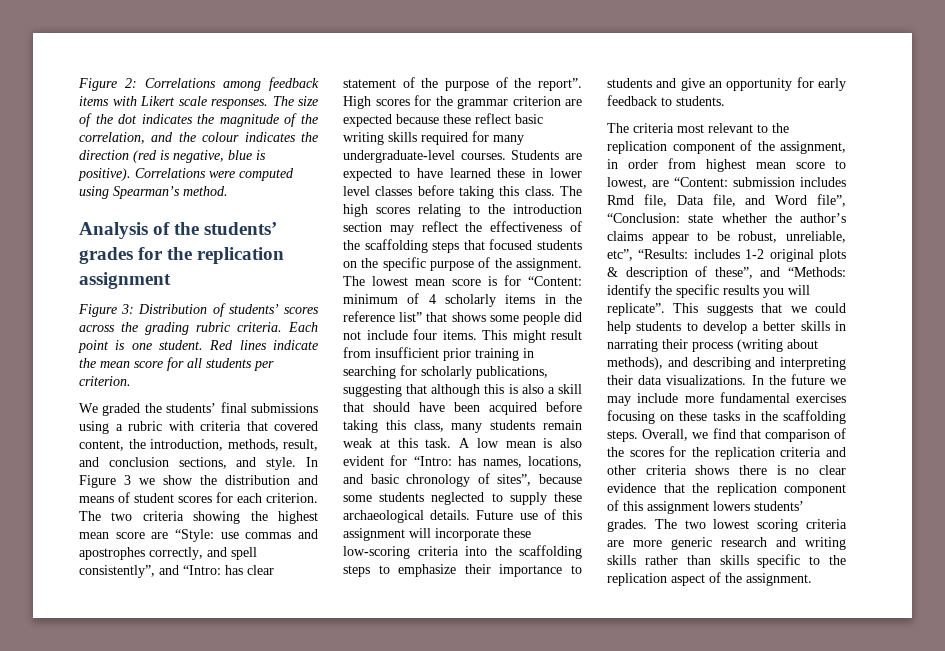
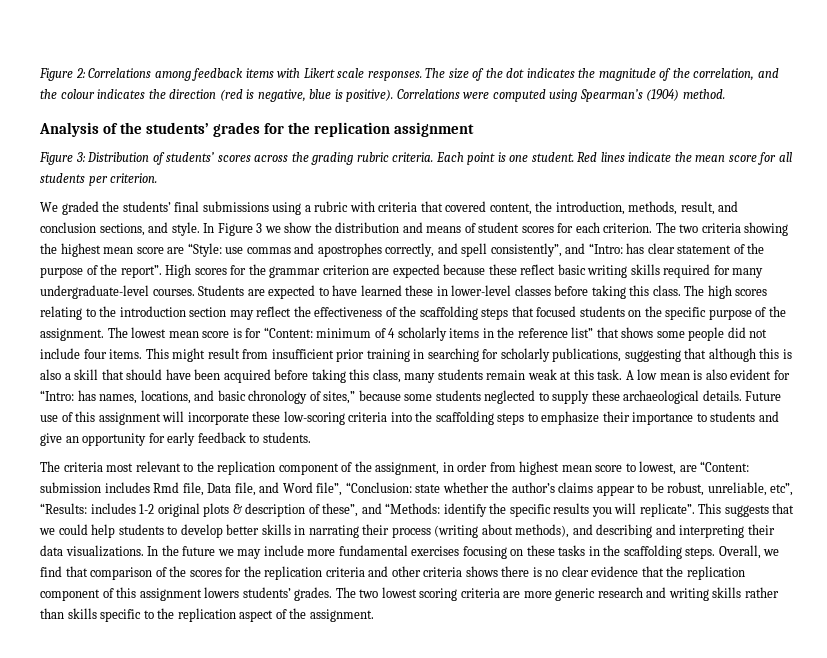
(180, 192) none -> [646,89,680,101] (1904)
[550,168,582,178] [343,186,370,196] lower level -> [451,285,512,296] lower-level
[497,474,532,486] sites”, -> [323,391,356,404] sites,”
[752,324,760,331] a -> (223, 531) none

